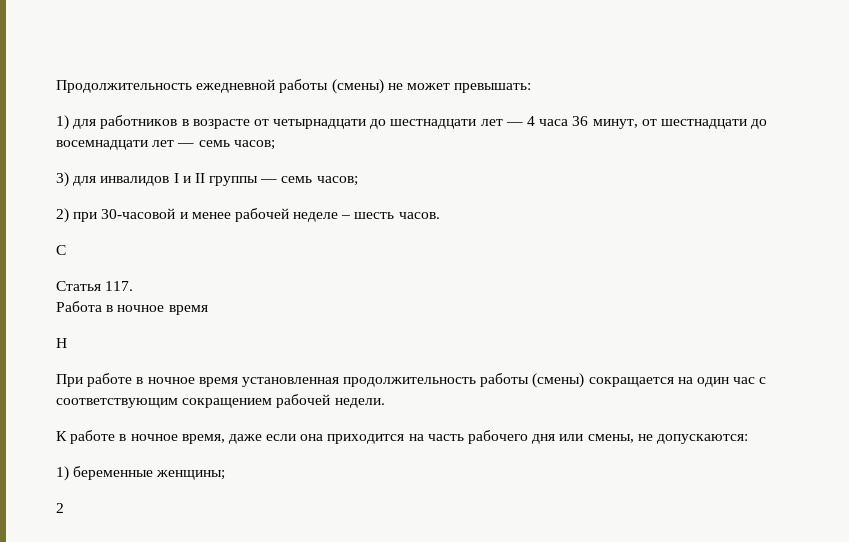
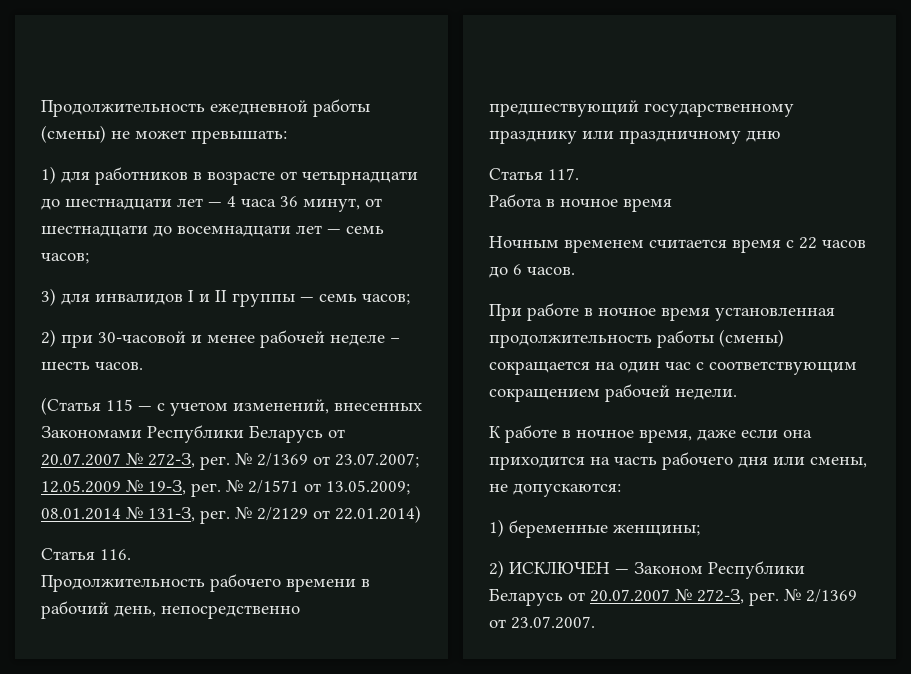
[56,245,66,255] С -> [41,397,422,416] [41,425,345,443] [41,453,419,470] [41,480,410,497] [41,505,421,524] [41,548,131,560] [41,574,370,592] [41,601,300,619] [489,100,794,117] [489,130,781,144] (Статья 115 — с учетом изменений, внесенных Закономами Республики Беларусь от 20.07.2007 № 272-З, рег. № 2/1369 от 23.07.2007; 12.05.2009 № 19-З, рег. № 2/1571 от 13.05.2009; 08.01.2014 № 131-З, рег. № 2/2129 от 22.01.2014) // Статья 116. // Продолжительность рабочего времени в рабочий день, непосредственно предшествующий государственному празднику или праздничному дню
[56,338,67,348] Н -> [489,236,866,253] [489,264,575,278] Ночным временем считается время с 22 часов до 6 часов.
[56,503,64,513] 2 -> [489,560,805,579] [489,588,857,606] [489,616,595,629] 2) ИСКЛЮЧЕН — Законом Республики Беларусь от 20.07.2007 № 272-З, рег. № 2/1369 от 23.07.2007.

